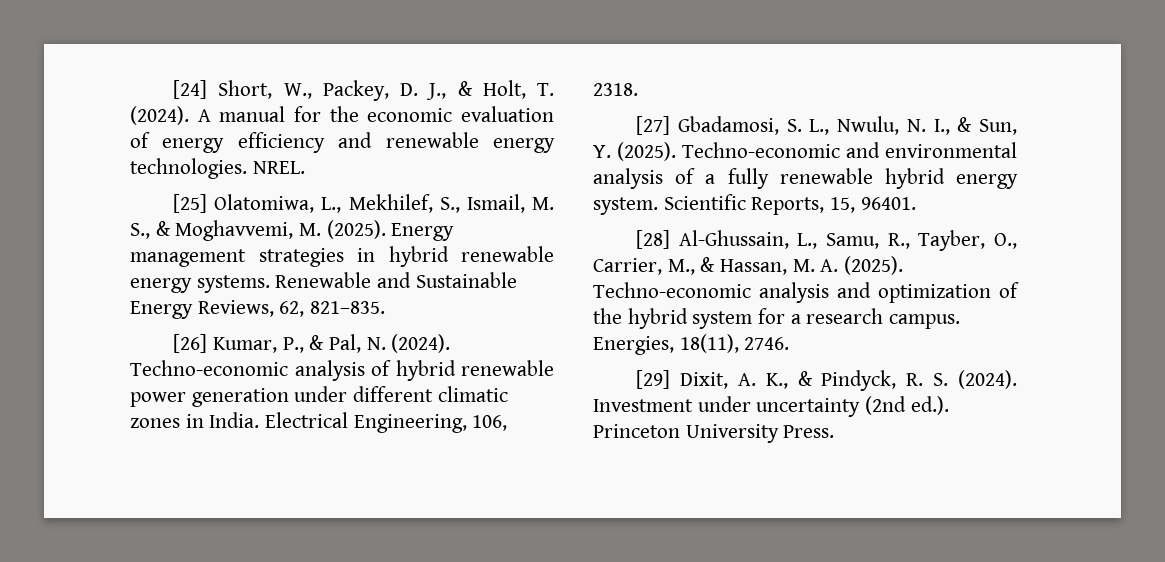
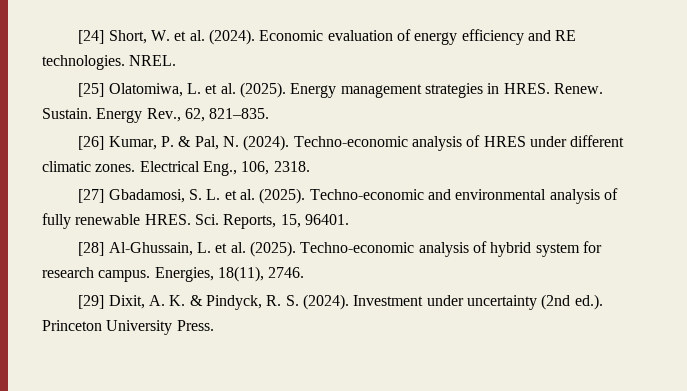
[283,80,554,101] [130,106,453,125] W., Packey, D. J., & Holt, T. (2024). A manual for the economic -> [151,29,324,45] W. et al. (2024). Economic
[385,132,555,153] renewable energy -> [555,30,577,41] RE
[321,194,554,213] [130,220,322,241] L., Mekhilef, S., Ismail, M. S., & Moghavvemi, M. -> [187,83,236,94] L. et al.
[388,246,554,267] [130,272,517,293] [130,300,274,319] hybrid renewable energy systems. Renewable and Sustainable Energy Reviews, -> [503,83,604,94] [42,108,181,123] HRES. Renew. Sustain. Energy Rev.,
[282,337,304,353] P., -> [161,136,175,147] P.
[395,360,554,381] [130,386,508,407] [130,412,467,433] hybrid renewable power generation under different climatic zones in India. Electrical Engineering, -> [483,135,625,147] [42,161,237,176] HRES under different climatic zones. Electrical Eng.,
[809,116,1017,135] [593,145,611,158] L., Nwulu, N. I., & Sun, Y. -> [206,189,256,200] L. et al.
[705,174,716,184] a -> (619, 194) none
[884,168,1018,189] [593,194,746,215] hybrid energy system. Scientific -> [144,214,219,225] HRES. Sci.
[797,230,1017,251] [593,256,904,275] [593,282,1019,303] [593,308,622,324] L., Samu, R., Tayber, O., Carrier, M., & Hassan, M. A. (2025). Techno-economic analysis and optimization of the -> [197,241,488,257] L. et al. (2025). Techno-economic analysis of
[790,314,801,324] a -> (603, 247) none
[765,373,788,389] K., -> [169,295,186,306] K.

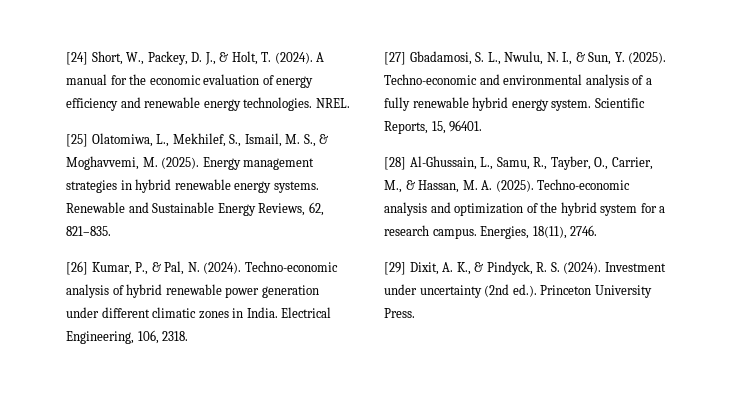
[151,29,324,45] W. et al. (2024). Economic -> [126,51,325,65] [66,74,201,85] W., Packey, D. J., & Holt, T. (2024). A manual for the economic
[555,30,577,41] RE -> [144,97,241,111] renewable energy
[187,83,236,94] L. et al. -> [156,133,329,147] [66,156,158,170] L., Mekhilef, S., Ismail, M. S., & Moghavvemi, M.
[503,83,604,94] [42,108,181,123] HRES. Renew. Sustain. Energy Rev., -> [135,179,319,193] [66,202,306,216] hybrid renewable energy systems. Renewable and Sustainable Energy Reviews,
[161,136,175,147] P. -> [135,262,149,275] P.,
[483,135,625,147] [42,161,237,176] HRES under different climatic zones. Electrical Eng., -> [126,284,319,298] [66,307,332,319] [66,331,134,344] hybrid renewable power generation under different climatic zones in India. Electrical Engineering,
[206,189,256,200] L. et al. -> [487,51,625,65] L., Nwulu, N. I., & Sun, Y.
(619, 194) none -> [645,78,652,85] a
[144,214,219,225] HRES. Sci. -> [472,97,645,111] hybrid energy system. Scientific
[197,241,488,257] L. et al. (2025). Techno-economic analysis of -> [480,156,653,170] [384,179,631,193] [384,202,558,216] L., Samu, R., Tayber, O., Carrier, M., & Hassan, M. A. (2025). Techno-economic analysis and optimization of the
(603, 247) none -> [659,206,666,213] a
[169,295,186,306] K. -> [456,262,471,275] K.,

